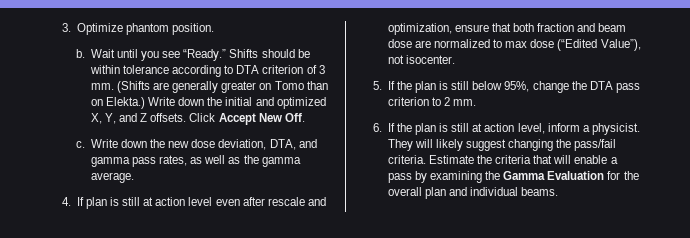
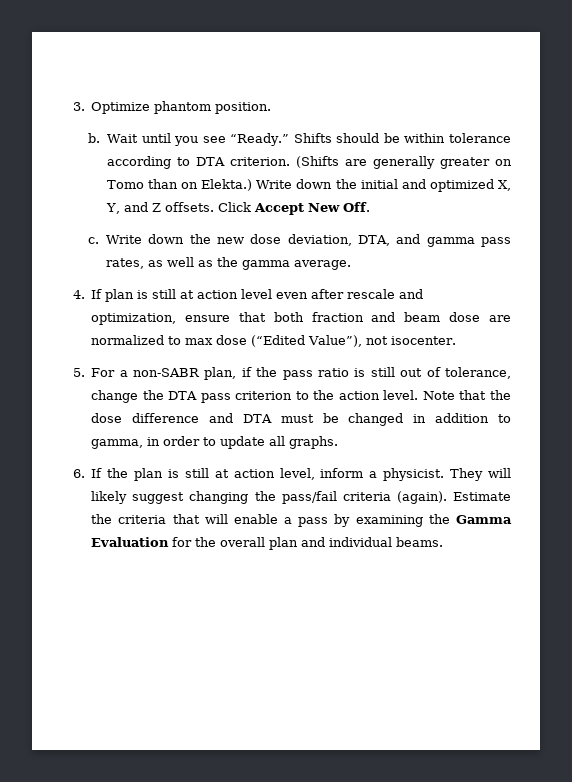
[262,65,325,74] [90,83,114,90] criterion of 3 mm. -> [229,157,290,166] criterion.
[387,81,530,93] If the plan is still below 95%, -> [91,367,511,380] For a non-SABR plan, if the pass ratio is still out of tolerance,
[444,97,477,106] 2 mm. -> [313,390,511,400] [91,413,512,426] [91,436,339,449] the action level. Note that the dose difference and DTA must be changed in addition to gamma, in order to update all graphs.
[387,155,426,164] criteria. -> [342,491,447,504] criteria (again).

